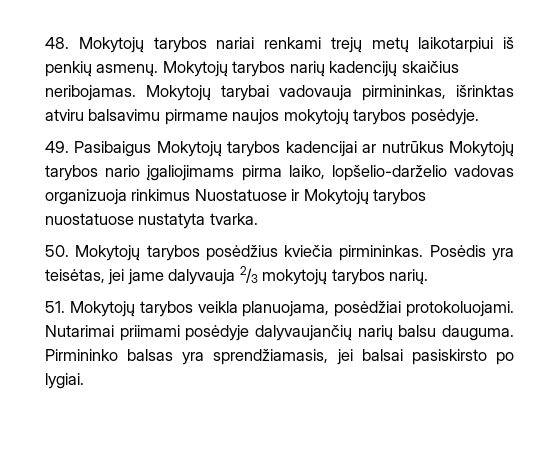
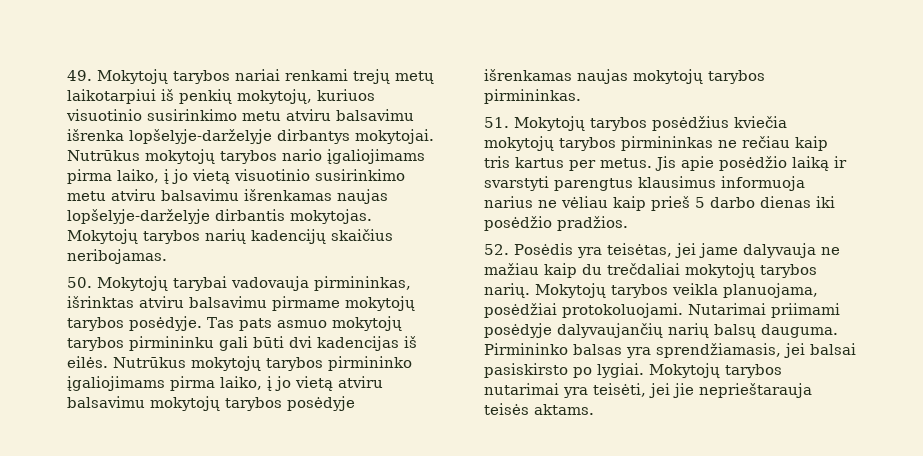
[45,37,69,49] 48. -> [67,70,92,81] 49.
[96,64,159,77] asmenų. -> [237,89,375,104] [66,109,414,121] [67,129,434,144] [67,149,425,164] [67,169,405,184] [67,189,388,204] [67,209,372,224] mokytojų, kuriuos visuotinio susirinkimo metu atviru balsavimu išrenka lopšelyje-darželyje dirbantys mokytojai. Nutrūkus mokytojų tarybos nario įgaliojimams pirma laiko, į jo vietą visuotinio susirinkimo metu atviru balsavimu išrenkamas naujas lopšelyje-darželyje dirbantis mokytojas.
(136, 93) none -> [67,277,92,288] // 50.
[232,109,280,125] naujos -> (340, 303) none
[45,141,514,157] [45,165,514,181] [45,189,427,205] [45,213,258,229] [45,245,424,261] // 49. Pasibaigus Mokytojų tarybos kadencijai ar nutrūkus Mokytojų tarybos nario įgaliojimams pirma laiko, lopšelio-darželio vadovas organizuoja rinkimus Nuostatuose ir Mokytojų tarybos nuostatuose nustatyta tvarka. // 50. Mokytojų tarybos posėdžius kviečia pirmininkas. -> [207,316,402,331] [67,336,417,351] [67,356,412,371] [67,376,383,391] [67,396,355,411] [484,69,765,84] [484,89,581,104] [484,116,787,131] [484,136,828,151] [484,156,847,171] [484,176,805,191] [484,196,835,211] [484,216,628,231] [484,244,509,255] Tas pats asmuo mokytojų tarybos pirmininku gali būti dvi kadencijas iš eilės. Nutrūkus mokytojų tarybos pirmininko įgaliojimams pirma laiko, į jo vietą atviru balsavimu mokytojų tarybos posėdyje išrenkamas naujas mokytojų tarybos pirmininkas. // 51. Mokytojų tarybos posėdžius kviečia mokytojų tarybos pirmininkas ne rečiau kaip tris kartus per metus. Jis apie posėdžio laiką ir svarstyti parengtus klausimus informuoja narius ne vėliau kaip prieš 5 darbo dienas iki posėdžio pradžios. // 52.
[239,266,258,283] 2/3 -> [821,247,840,255] [484,263,680,278] ne mažiau kaip du trečdaliai
[45,301,65,313] // 51. -> (530, 290) none
[398,325,437,337] balsu -> [714,324,756,338] balsų
(84, 381) none -> [649,363,782,378] [484,383,812,398] [484,403,594,415] Mokytojų tarybos nutarimai yra teisėti, jei jie neprieštarauja teisės aktams.

